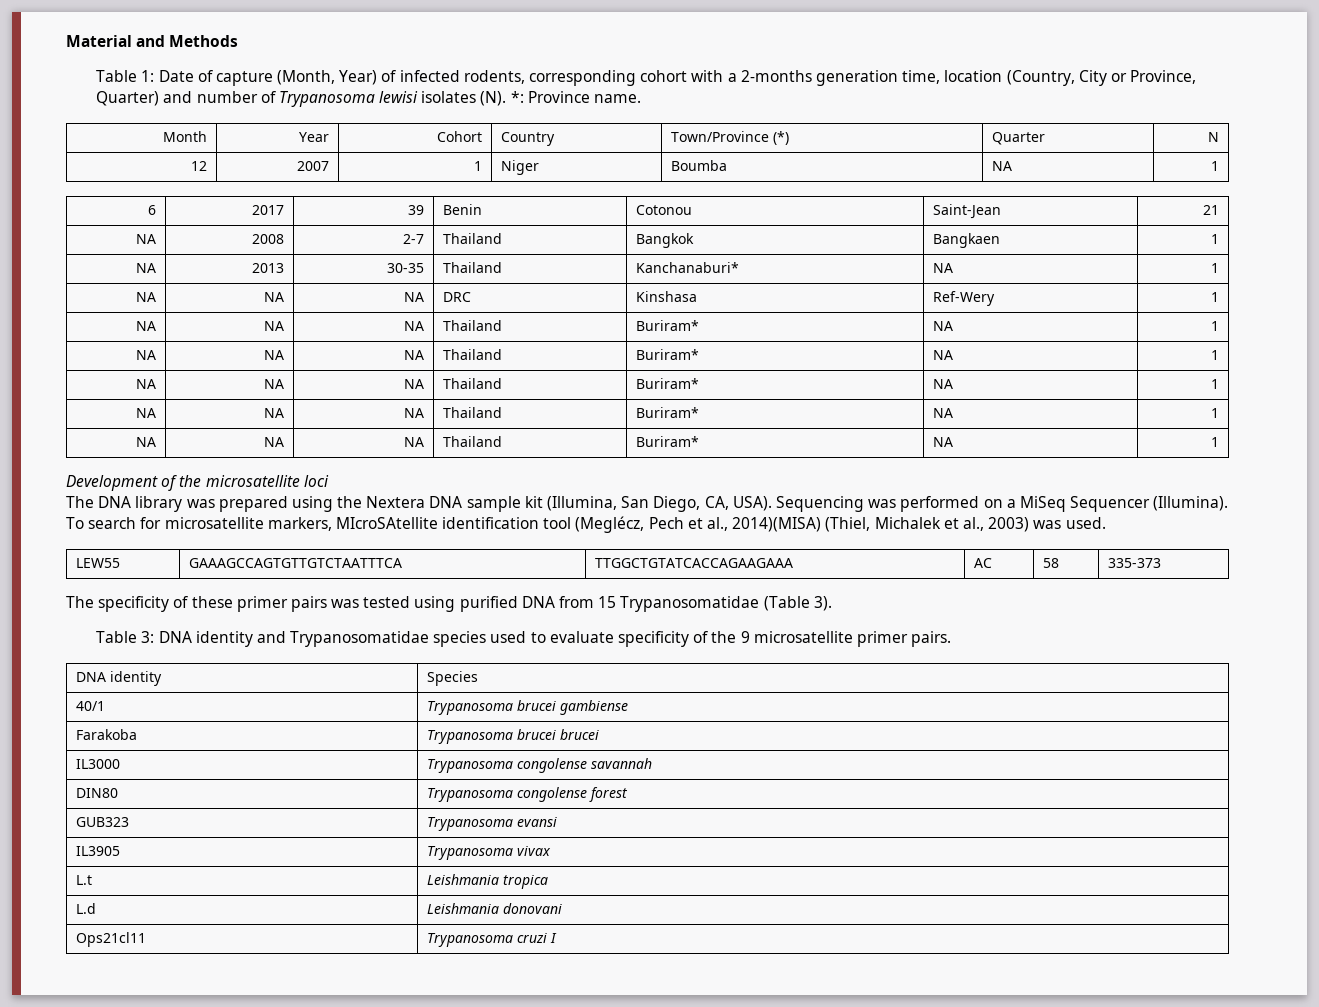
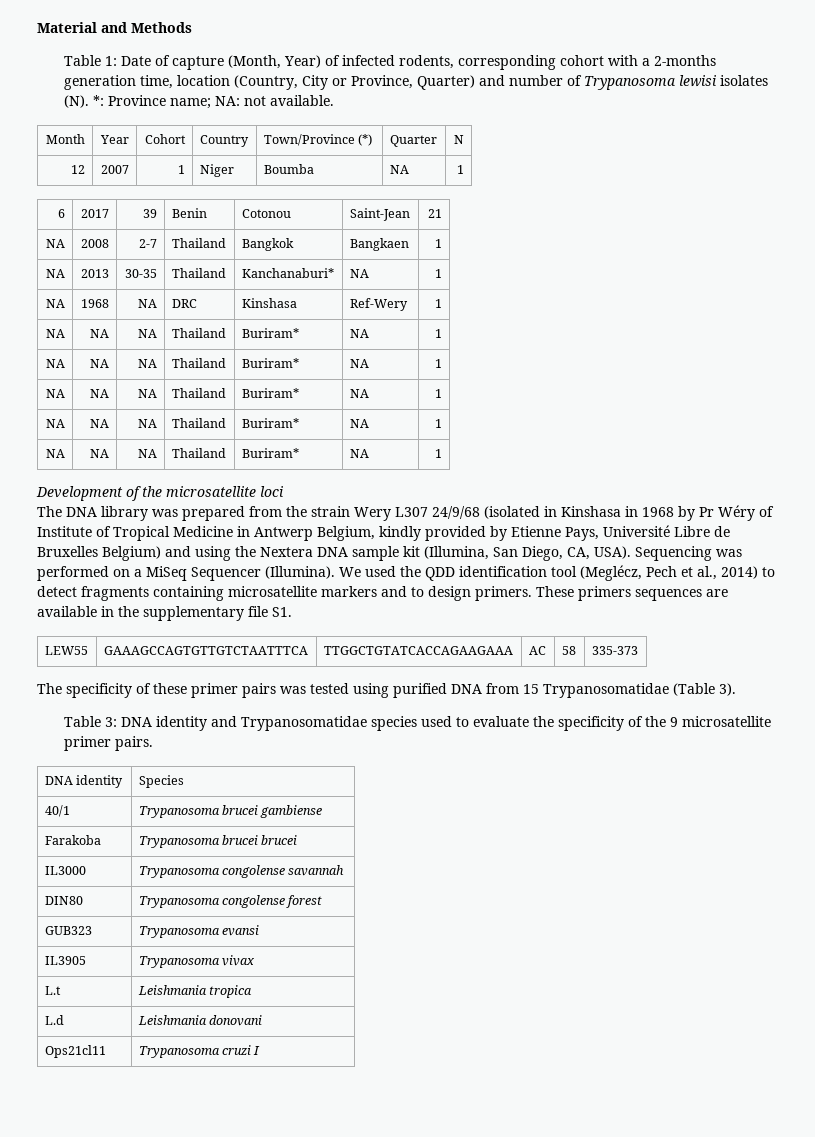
[594,94,642,103] name. -> [169,95,334,109] name; NA: not available.
[263,292,284,302] NA -> [81,299,110,308] 1968
(288, 504) none -> [249,505,774,521] [37,525,730,541] [37,546,191,561] from the strain Wery L307 24/9/68 (isolated in Kinshasa in 1968 by Pr Wéry of Institute of Tropical Medicine in Antwerp Belgium, kindly provided by Etienne Pays, Université Libre de Bruxelles Belgium) and
[66,517,438,531] To search for microsatellite markers, MIcroSAtellite -> [339,566,455,581] We used the QDD
[732,517,1106,532] 2014)(MISA) (Thiel, Michalek et al., 2003) was used. -> [721,566,775,579] [37,586,728,601] [37,606,292,621] 2014) to detect fragments containing microsatellite markers and to design primers. These primers sequences are available in the supplementary file S1.
(614, 637) none -> [532,716,554,727] the

